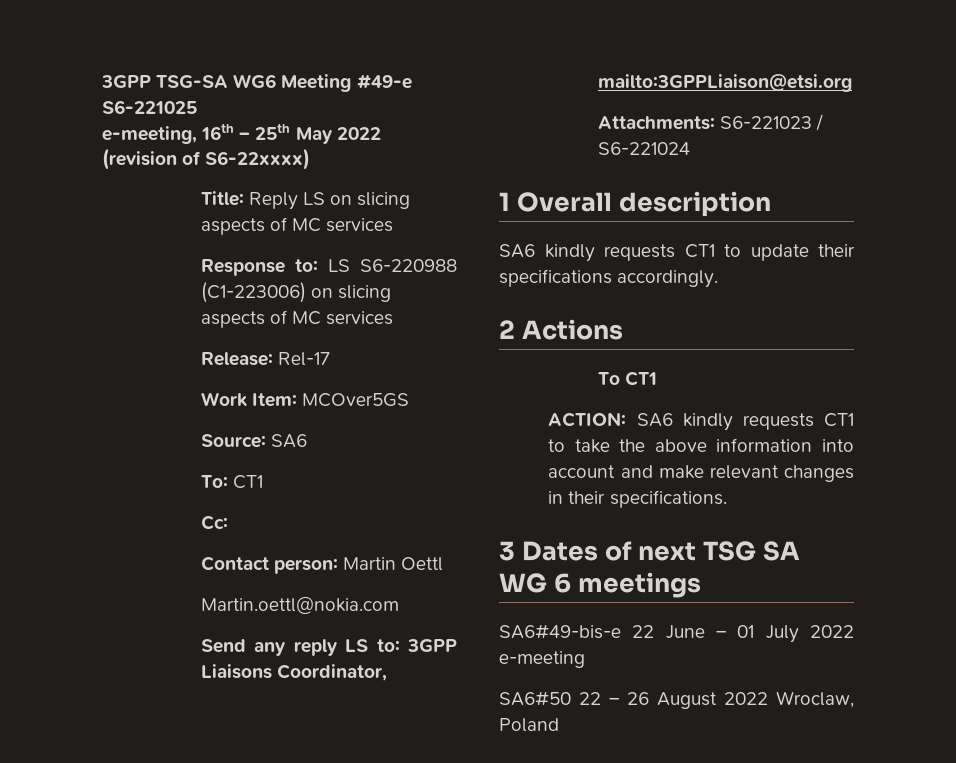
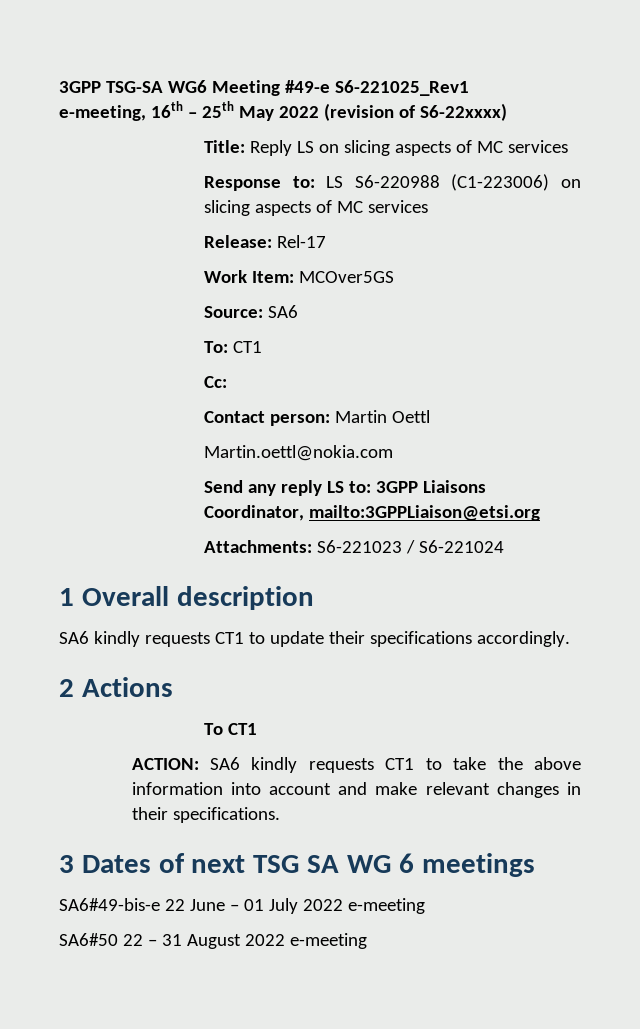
[102,100,197,114] S6-221025 -> [334,80,469,96] S6-221025_Rev1
[627,692,649,705] 26 -> [161,934,182,946] 31
[776,691,854,708] [499,718,559,732] Wroclaw, Poland -> [289,933,367,949] e-meeting

